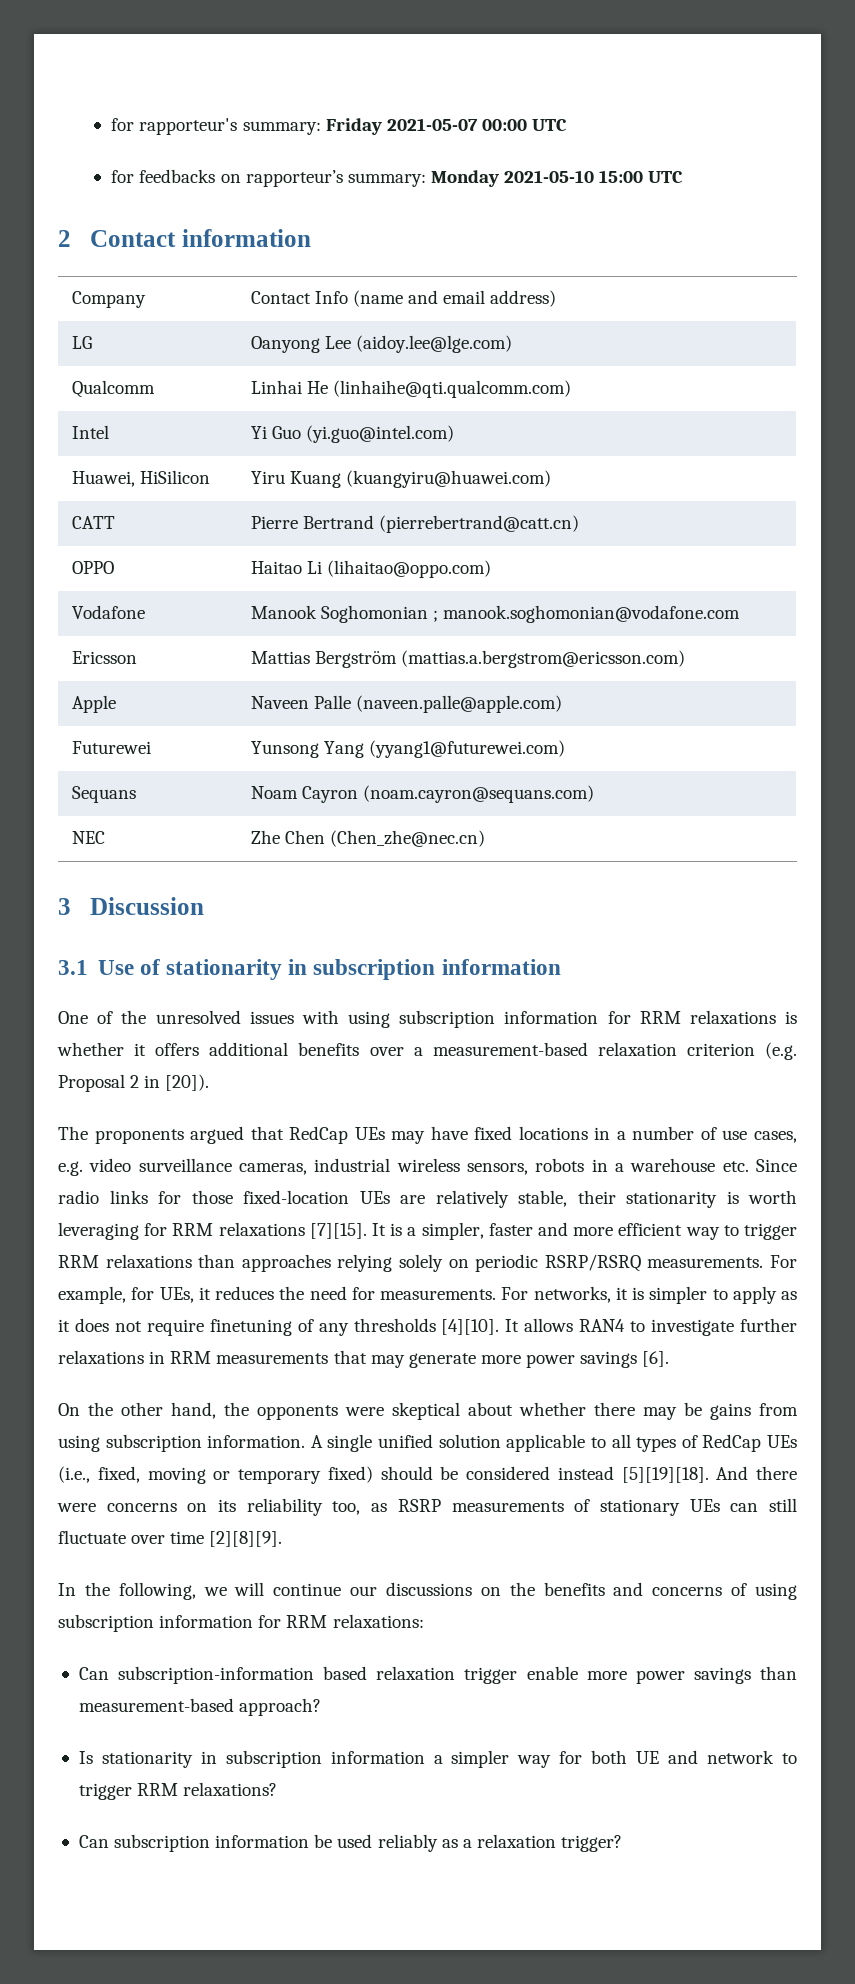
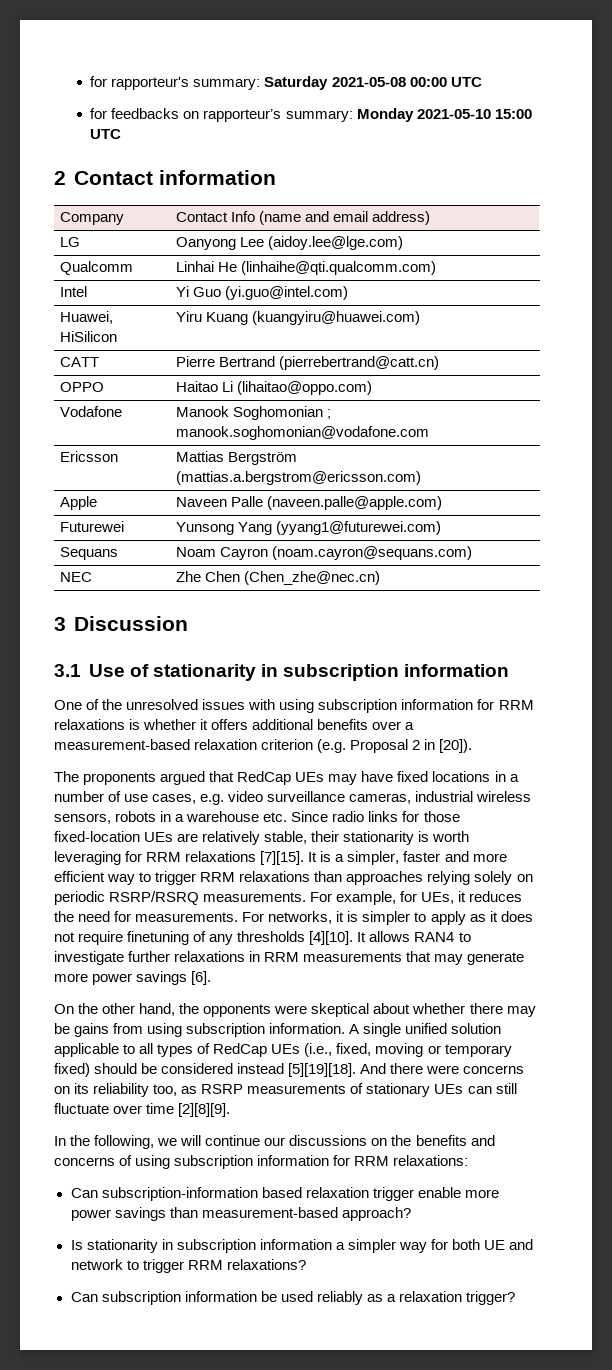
[325,118,478,135] Friday 2021-05-07 -> [264,76,406,90] Saturday 2021-05-08

